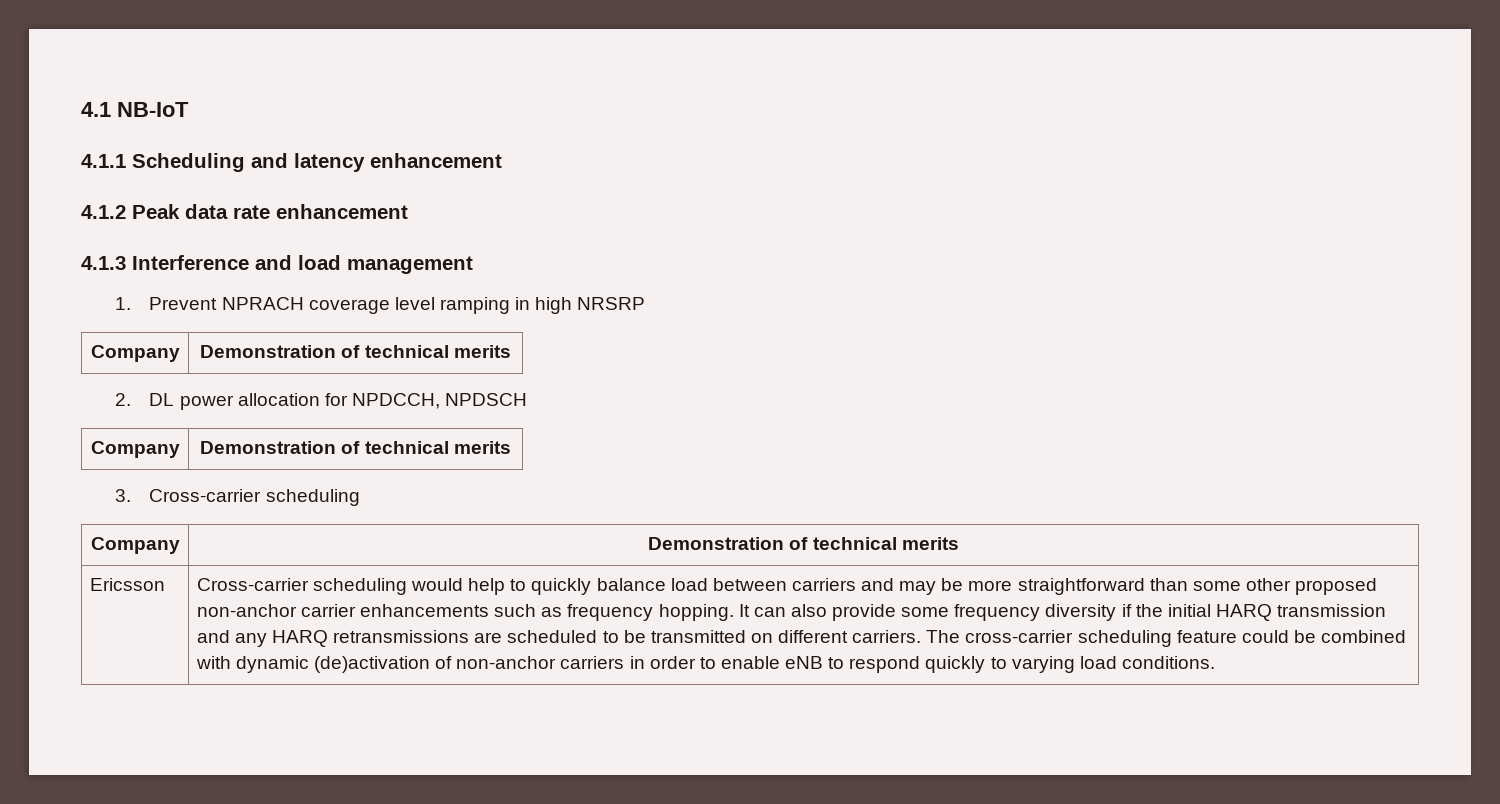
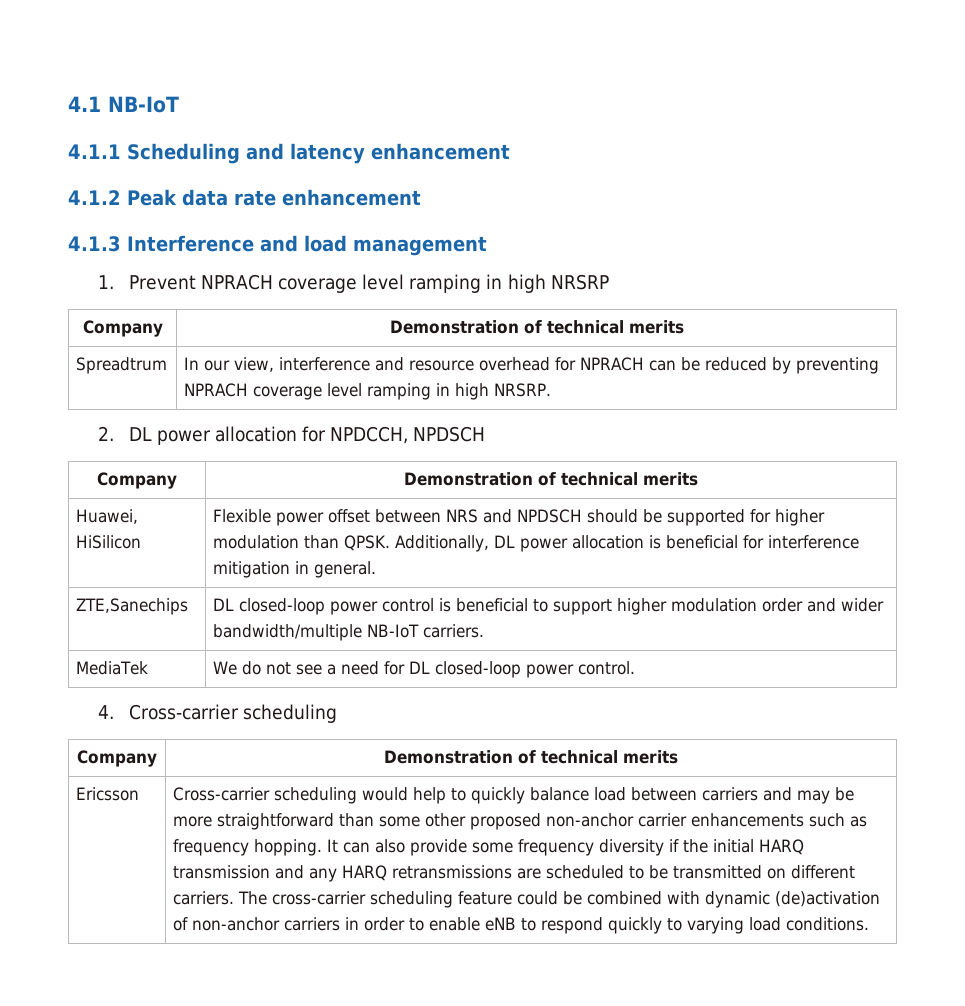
(511, 351) none -> [76,357,168,374] [184,357,880,374] [184,383,552,400] // Spreadtrum | In our view, interference and resource overhead for NPRACH can be reduced by preventing NPRACH coverage level ramping in high NRSRP.
[115,489,132,502] // 3. -> [76,509,139,524] [76,535,142,549] [213,509,826,526] [213,535,860,552] [213,561,377,578] [76,598,189,615] [213,598,885,615] [213,624,485,641] [76,661,149,675] [213,661,636,678] [98,705,115,719] // Huawei, HiSilicon | Flexible power offset between NRS and NPDSCH should be supported for higher modulation than QPSK. Additionally, DL power allocation is beneficial for interference mitigation in general. // ZTE,Sanechips | DL closed-loop power control is beneficial to support higher modulation order and wider bandwidth/multiple NB-IoT carriers. // MediaTek | We do not see a need for DL closed-loop power control. // 4.

